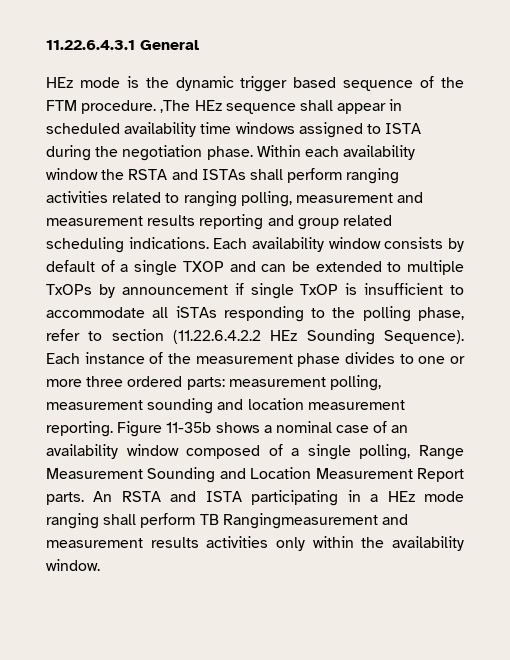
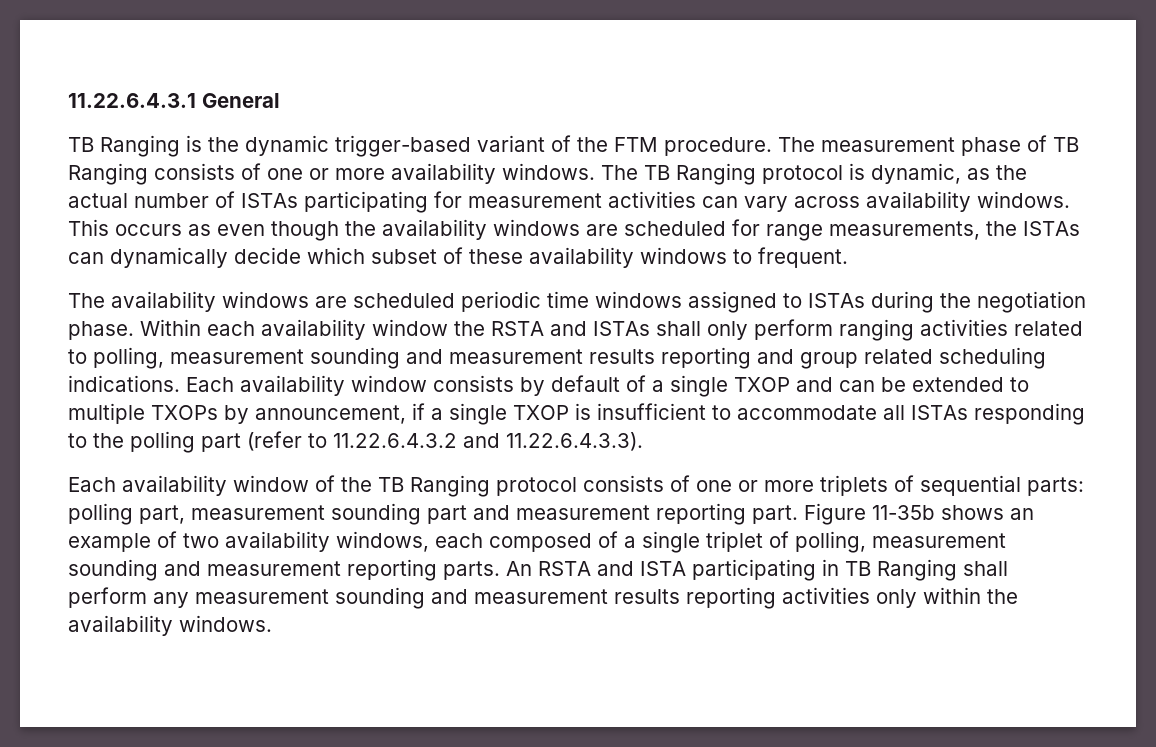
[46,77,120,88] HEz mode -> [68,135,180,157] TB Ranging
[240,76,414,92] trigger based sequence -> [335,135,545,157] trigger-based variant
[160,99,403,114] [46,122,197,137] ,The HEz sequence shall appear in scheduled availability -> [778,135,1079,156] [68,163,1027,185] [68,191,1070,213] [68,219,1080,241] [68,247,848,268] [68,291,541,312] The measurement phase of TB Ranging consists of one or more availability windows. The TB Ranging protocol is dynamic, as the actual number of ISTAs participating for measurement activities can vary across availability windows. This occurs as even though the availability windows are scheduled for range measurements, the ISTAs can dynamically decide which subset of these availability windows to frequent. // The availability windows are scheduled periodic
[385,123,422,134] ISTA -> [808,293,865,308] ISTAs
(283, 174) none -> [707,321,748,340] only
[183,191,393,207] ranging polling, measurement -> [93,347,400,369] polling, measurement sounding
[46,283,339,299] TxOPs by announcement if single TxOP -> [151,403,569,425] TXOPs by announcement, if a single TXOP
[175,306,217,318] iSTAs -> [911,405,968,420] ISTAs
[417,307,464,321] [46,329,464,345] [46,352,466,367] [46,375,381,391] [46,398,405,414] [46,421,409,437] [46,444,464,460] [46,467,464,483] phase, refer to section (11.22.6.4.2.2 HEz Sounding Sequence). Each instance of the measurement phase divides to one or more three ordered parts: measurement polling, measurement sounding and location measurement reporting. Figure 11-35b shows a nominal case of an availability window composed of a single polling, Range Measurement Sounding and Location Measurement Report -> [201,431,643,452] [68,475,1084,497] [68,503,1034,525] [68,531,1006,553] [68,559,437,581] part (refer to 11.22.6.4.3.2 and 11.22.6.4.3.3). // Each availability window of the TB Ranging protocol consists of one or more triplets of sequential parts: polling part, measurement sounding part and measurement reporting part. Figure 11-35b shows an example of two availability windows, each composed of a single triplet of polling, measurement sounding and measurement reporting
[370,491,465,502] [46,513,408,529] [46,537,199,548] a HEz mode ranging shall perform TB Rangingmeasurement and measurement results -> [845,559,1008,581] [68,587,776,609] TB Ranging shall perform any measurement sounding and measurement results reporting
[46,559,100,571] window. -> [179,615,272,632] windows.

